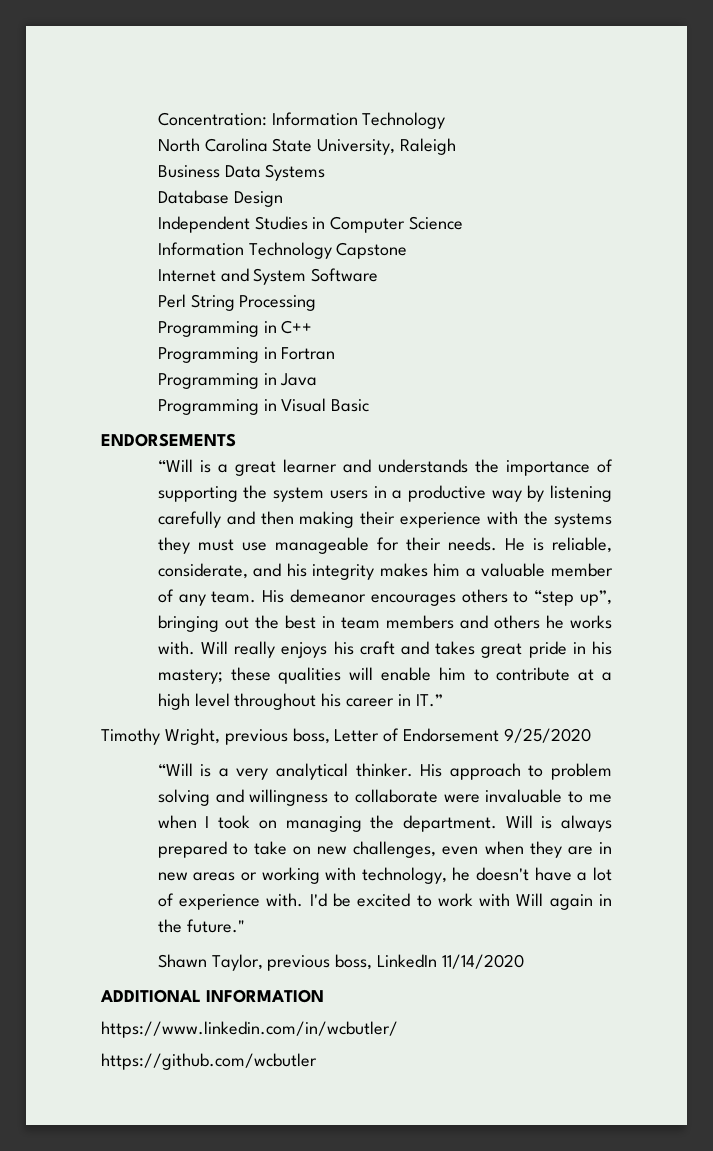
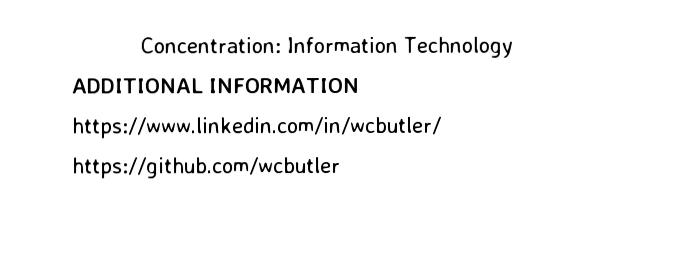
[157,138,457,155] [157,164,326,181] [157,190,283,207] [157,216,464,233] [157,242,408,259] [157,268,379,285] [157,294,317,311] [157,320,313,337] [157,347,336,363] [157,373,318,389] [157,398,370,415] [101,433,236,447] [157,459,613,476] [157,485,613,502] [157,511,613,528] [157,537,612,554] [157,563,614,580] [157,589,612,606] [157,615,612,632] [157,641,612,658] [157,667,612,684] [157,693,443,710] [101,728,592,745] [157,763,612,780] [157,789,613,806] [157,815,613,832] [157,841,613,858] [157,867,613,884] [157,893,613,910] [157,919,245,933] [157,954,525,971] // North Carolina State University, Raleigh // Business Data Systems // Database Design // Independent Studies in Computer Science // Information Technology Capstone // Internet and System Software // Perl String Processing // Programming in C++ // Programming in Fortran // Programming in Java // Programming in Visual Basic // ENDORSEMENTS // “Will is a great learner and understands the importance of supporting the system users in a productive way by listening carefully and then making their experience with the systems they must use manageable for their needs. He is reliable, considerate, and his integrity makes him a valuable member of any team. His demeanor encourages others to “step up”, bringing out the best in team members and others he works with. Will really enjoys his craft and takes great pride in his mastery; these qualities will enable him to contribute at a high level throughout his career in IT.” // Timothy Wright, previous boss, Letter of Endorsement 9/25/2020 // “Will is a very analytical thinker. His approach to problem solving and willingness to collaborate were invaluable to me when I took on managing the department. Will is always prepared to take on new challenges, even when they are in new areas or working with technology, he doesn't have a lot of experience with. I'd be excited to work with Will again in the future." // Shawn Taylor, previous boss, LinkedIn 11/14/2020 -> (513, 47) none

